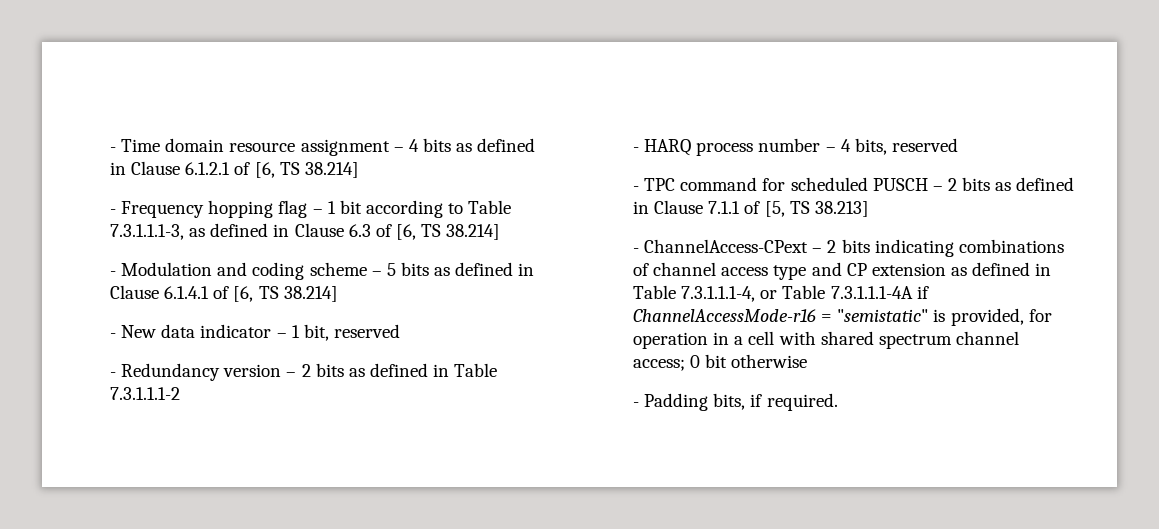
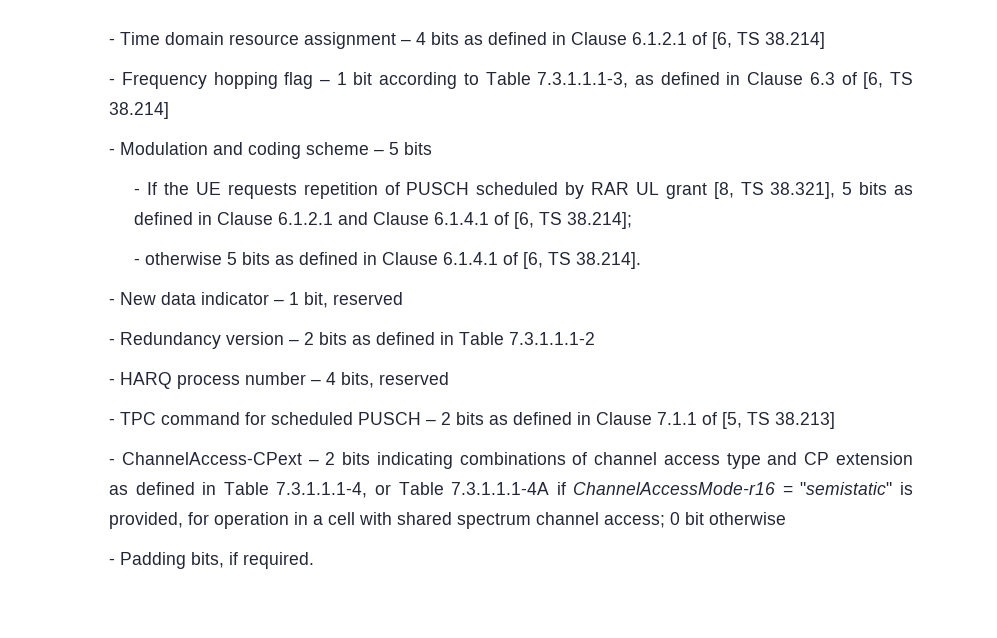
(429, 269) none -> [134,182,913,199] [134,212,633,229] [134,252,271,265] // - If the UE requests repetition of PUSCH scheduled by RAR UL grant [8, TS 38.321], 5 bits as defined in Clause 6.1.2.1 and Clause 6.1.4.1 of [6, TS 38.214]; // - otherwise 5 bits
[283,286,338,302] 38.214] -> [576,252,642,269] 38.214].

